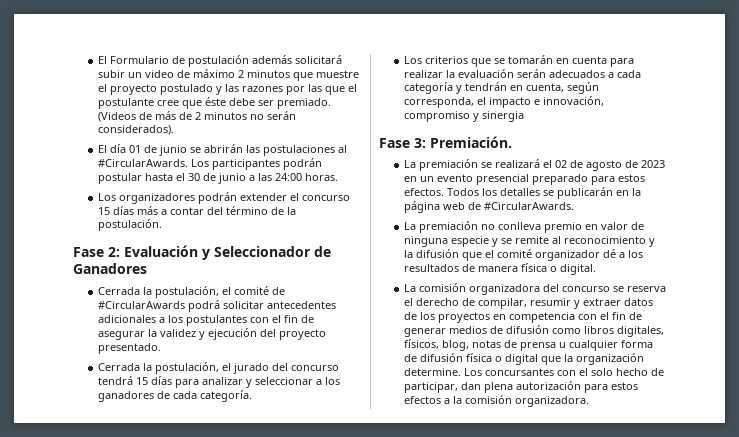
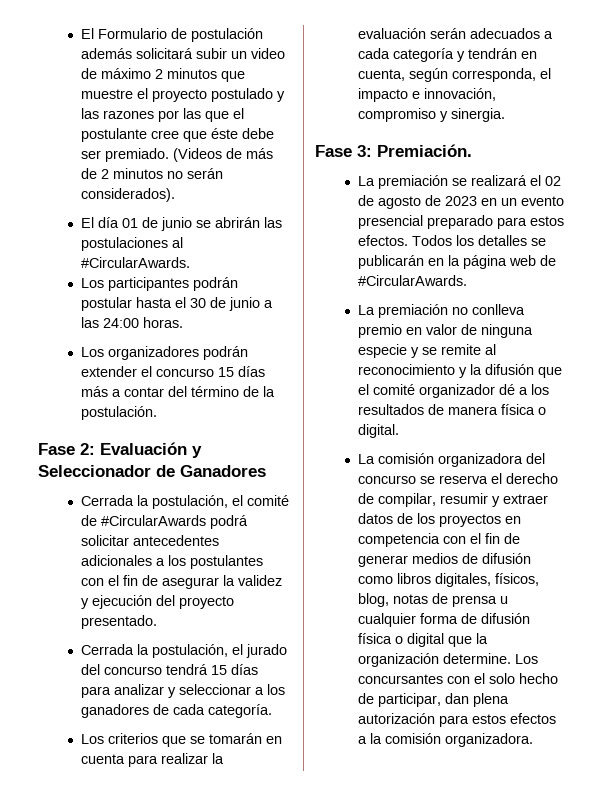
(188, 163) none -> (191, 262) //
[481,111,524,122] sinergia -> [451,108,506,122] sinergia.

